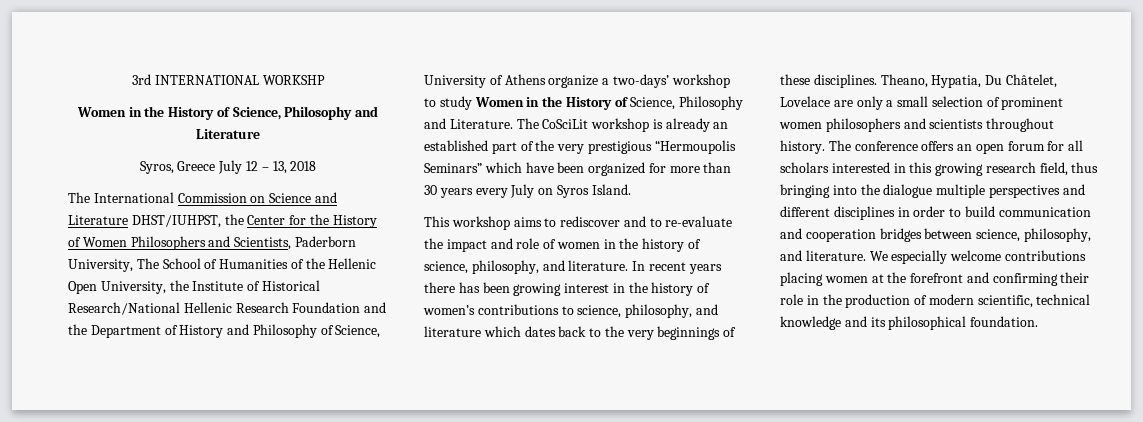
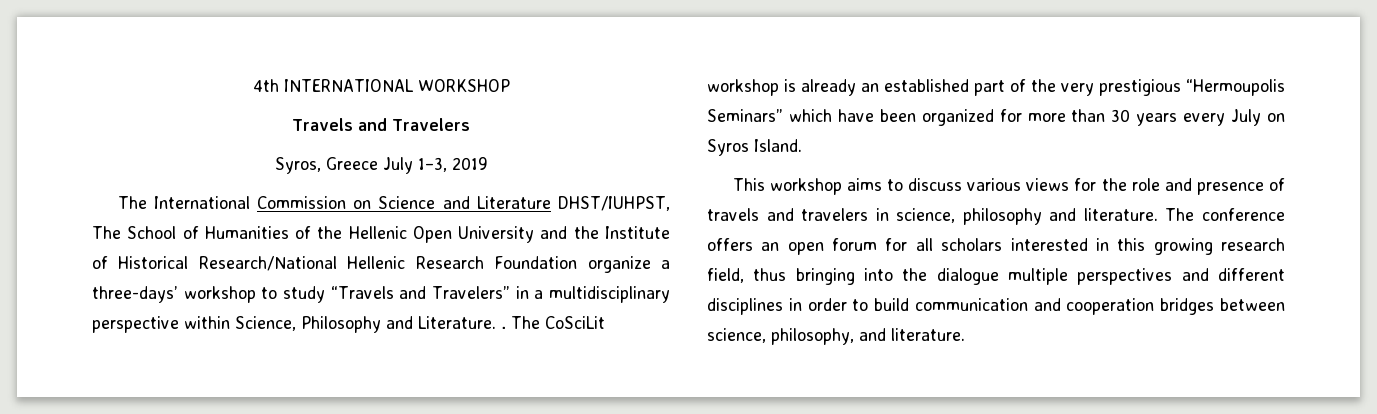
[132,74,325,85] [76,106,379,120] [196,129,260,139] 3rd INTERNATIONAL WORKSHP // Women in the History of Science, Philosophy and Literature -> [252,79,510,92] [292,118,470,131] 4th INTERNATIONAL WORKSHOP // Travels and Travelers
[246,161,317,174] 12 – 13, 2018 -> [417,157,488,172] 1–3, 2019
[224,214,377,228] [68,236,356,250] [68,259,133,272] the Center for the History of Women Philosophers and Scientists, Paderborn University, -> (670, 203) none
[100,281,166,294] University, -> [458,226,568,243] University and
[364,302,387,313] [68,324,381,338] [424,74,546,88] and the Department of History and Philosophy of Science, University of Athens -> (578, 262) none
[612,74,669,88] two-days’ -> [92,286,178,303] three-days’
[474,96,628,110] Women in the History of -> [330,286,671,303] [92,316,230,333] “Travels and Travelers” in a multidisciplinary perspective within
(513, 124) none -> [501,326,506,329] .
[560,216,733,227] [424,238,702,252] [424,260,722,274] [424,282,711,296] [423,304,718,318] [424,326,737,340] [780,74,1057,88] [780,96,1064,110] [779,118,1055,132] [780,140,825,154] rediscover and to re-evaluate the impact and role of women in the history of science, philosophy, and literature. In recent years there has been growing interest in the history of women’s contributions to science, philosophy, and literature which dates back to the very beginnings of these disciplines. Theano, Hypatia, Du Châtelet, Lovelace are only a small selection of prominent women philosophers and scientists throughout history. -> [908,178,1285,195] [707,208,1158,225] discuss various views for the role and presence of travels and travelers in science, philosophy and literature.
[869,250,1086,264] [780,272,1090,286] [780,294,1091,308] [780,316,1039,330] We especially welcome contributions placing women at the forefront and confirming their role in the production of modern scientific, technical knowledge and its philosophical foundation. -> (965, 334) none

